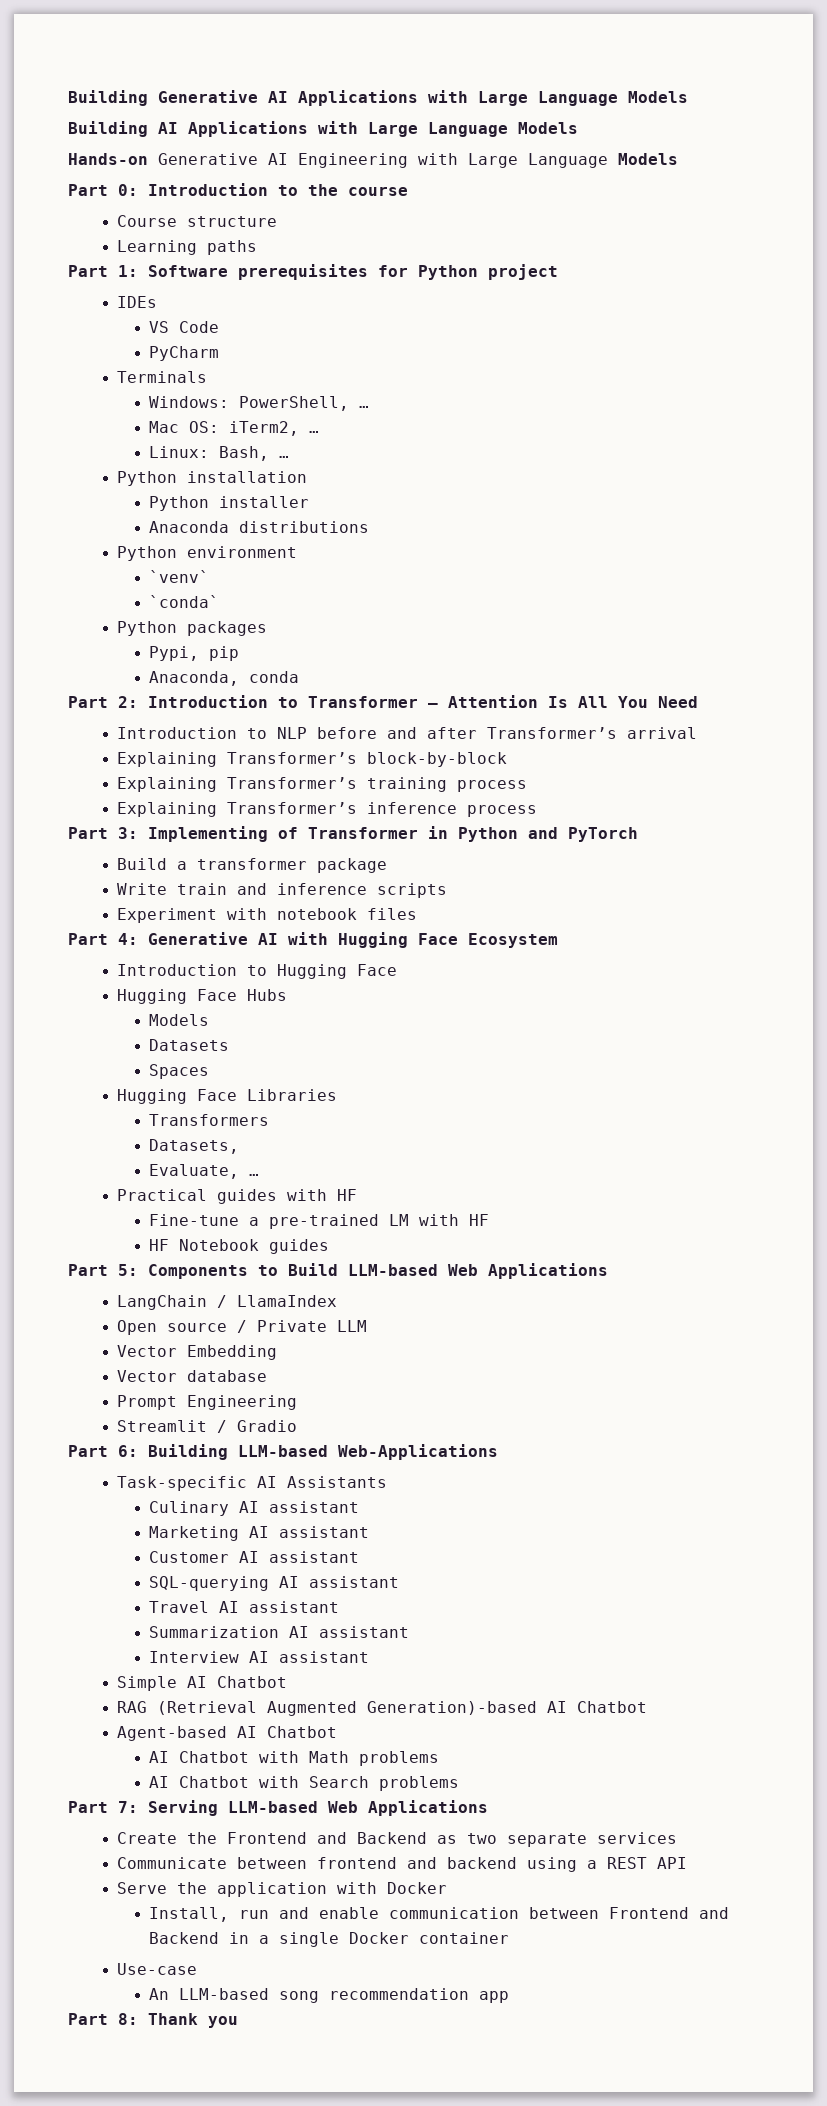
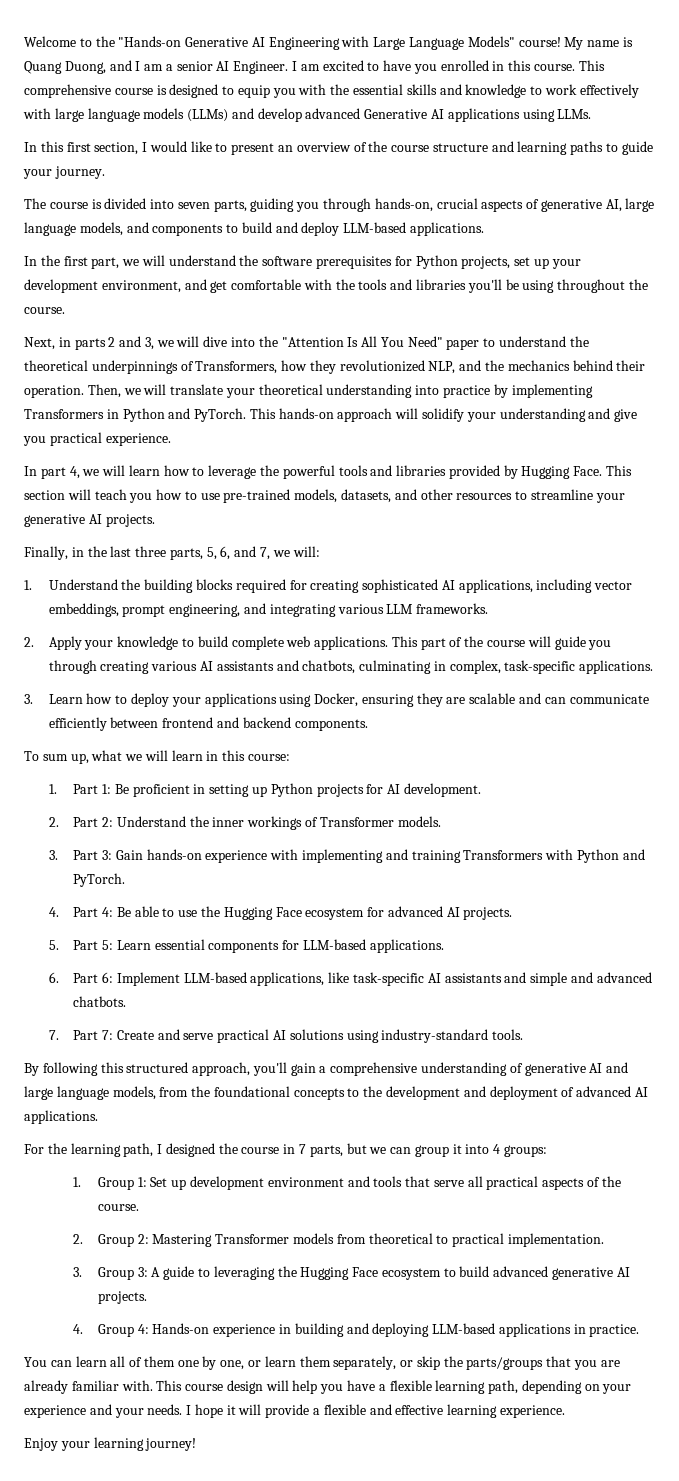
[68,90,688,106] [68,121,578,137] [68,153,148,165] Building Generative AI Applications with Large Language Models // Building AI Applications with Large Language Models // Hands-on -> [24,36,182,47] Welcome to the "Hands-on
[618,153,678,165] [68,183,408,196] [117,215,278,227] [117,240,258,255] [68,264,558,280] [117,296,158,308] [149,321,220,333] [149,346,220,361] [117,371,208,383] [149,396,370,411] [149,421,320,436] [149,446,290,461] [117,471,308,486] [149,496,310,511] [149,521,370,533] [117,546,298,561] [149,570,210,583] [149,595,220,608] [117,621,268,636] [149,646,240,661] [149,671,300,686] [68,695,698,708] [117,727,698,739] [117,752,508,767] [117,777,528,792] [117,802,538,817] [68,826,638,842] [117,858,388,873] [117,883,448,898] [117,908,418,923] [68,932,558,948] [117,964,398,979] [117,989,288,1004] [149,1014,210,1026] [149,1039,230,1051] [149,1064,210,1079] [117,1089,338,1104] [149,1114,270,1126] [149,1139,240,1154] [149,1164,260,1179] [117,1189,358,1204] [149,1214,490,1229] [149,1239,330,1254] [68,1263,608,1279] [117,1295,338,1310] [117,1320,368,1335] [117,1345,278,1360] [117,1370,268,1382] [117,1395,298,1410] [117,1420,298,1433] [68,1444,498,1460] [117,1476,388,1491] [149,1501,360,1516] [149,1526,370,1541] [149,1551,360,1563] [149,1576,400,1591] [149,1601,340,1613] [149,1626,410,1638] [149,1651,370,1663] [117,1676,288,1691] [117,1701,648,1716] [117,1726,338,1741] [149,1751,440,1766] [149,1776,460,1791] [68,1800,488,1816] [117,1832,678,1847] [117,1857,688,1872] [117,1882,448,1897] [149,1907,730,1922] [149,1932,510,1947] [117,1963,198,1975] [149,1988,510,2003] [68,2013,238,2028] Models // Part 0: Introduction to the course // Course structure // Learning paths // Part 1: Software prerequisites for Python project // IDEs // VS Code // PyCharm // Terminals // Windows: PowerShell, … // Mac OS: iTerm2, … // Linux: Bash, … // Python installation // Python installer // Anaconda distributions // Python environment // `venv` // `conda` // Python packages // Pypi, pip // Anaconda, conda // Part 2: Introduction to Transformer – Attention Is All You Need // Introduction to NLP before and after Transformer’s arrival // Explaining Transformer’s block-by-block // Explaining Transformer’s training process // Explaining Transformer’s inference process // Part 3: Implementing of Transformer in Python and PyTorch // Build a transformer package // Write train and inference scripts // Experiment with notebook files // Part 4: Generative AI with Hugging Face Ecosystem // Introduction to Hugging Face // Hugging Face Hubs // Models // Datasets // Spaces // Hugging Face Libraries // Transformers // Datasets, // Evaluate, … // Practical guides with HF // Fine-tune a pre-trained LM with HF // HF Notebook guides // Part 5: Components to Build LLM-based Web Applications // LangChain / LlamaIndex // Open source / Private LLM // Vector Embedding // Vector database // Prompt Engineering // Streamlit / Gradio // Part 6: Building LLM-based Web-Applications // Task-specific AI Assistants // Culinary AI assistant // Marketing AI assistant // Customer AI assistant // SQL-querying AI assistant // Travel AI assistant // Summarization AI assistant // Interview AI assistant // Simple AI Chatbot // RAG (Retrieval Augmented Generation)-based AI Chatbot // Agent-based AI Chatbot // AI Chatbot with Math problems // AI Chatbot with Search problems // Part 7: Serving LLM-based Web Applications // Create the Frontend and Backend as two separate services // Communicate between frontend and backend using a REST API // Serve the application with Docker // Install, run and enable communication between Frontend and Backend in a single Docker container // Use-case // An LLM-based song recommendation app // Part 8: Thank you -> [467,36,633,50] [24,60,605,74] [24,84,639,98] [23,108,592,122] [24,141,653,155] [23,166,105,179] [24,198,655,212] [24,222,485,236] [24,255,581,269] [24,279,648,293] [24,307,65,314] [24,336,589,350] [24,360,646,374] [24,384,593,398] [24,408,638,422] [23,432,171,446] [24,465,633,479] [24,489,625,503] [24,514,155,527] [24,546,320,560] [24,579,633,593] [48,603,489,617] [24,636,612,650] [48,660,654,674] [24,693,649,707] [48,717,368,731] [24,750,291,764] [48,783,481,797] [48,816,441,830] [48,849,645,863] [73,873,126,887] [48,906,513,920] [48,939,444,953] [48,972,652,986] [73,996,127,1007] [48,1029,524,1043] [24,1062,629,1076] [24,1086,648,1100] [24,1110,98,1124] [24,1143,548,1157] [73,1176,621,1190] [97,1204,139,1211] [73,1233,604,1247] [73,1266,630,1280] [97,1291,147,1304] [73,1323,640,1337] [24,1356,620,1370] [24,1380,632,1394] [24,1404,565,1418] [24,1437,197,1451] Models" course! My name is Quang Duong, and I am a senior AI Engineer. I am excited to have you enrolled in this course. This comprehensive course is designed to equip you with the essential skills and knowledge to work effectively with large language models (LLMs) and develop advanced Generative AI applications using LLMs. // In this first section, I would like to present an overview of the course structure and learning paths to guide your journey. // The course is divided into seven parts, guiding you through hands-on, crucial aspects of generative AI, large language models, and components to build and deploy LLM-based applications. // In the first part, we will understand the software prerequisites for Python projects, set up your development environment, and get comfortable with the tools and libraries you'll be using throughout the course. // Next, in parts 2 and 3, we will dive into the "Attention Is All You Need" paper to understand the theoretical underpinnings of Transformers, how they revolutionized NLP, and the mechanics behind their operation. Then, we will translate your theoretical understanding into practice by implementing Transformers in Python and PyTorch. This hands-on approach will solidify your understanding and give you practical experience. // In part 4, we will learn how to leverage the powerful tools and libraries provided by Hugging Face. This section will teach you how to use pre-trained models, datasets, and other resources to streamline your generative AI projects. // Finally, in the last three parts, 5, 6, and 7, we will: // 1. Understand the building blocks required for creating sophisticated AI applications, including vector embeddings, prompt engineering, and integrating various LLM frameworks. // 2. Apply your knowledge to build complete web applications. This part of the course will guide you through creating various AI assistants and chatbots, culminating in complex, task-specific applications. // 3. Learn how to deploy your applications using Docker, ensuring they are scalable and can communicate efficiently between frontend and backend components. // To sum up, what we will learn in this course: // 1. Part 1: Be proficient in setting up Python projects for AI development. // 2. Part 2: Understand the inner workings of Transformer models. // 3. Part 3: Gain hands-on experience with implementing and training Transformers with Python and PyTorch. // 4. Part 4: Be able to use the Hugging Face ecosystem for advanced AI projects. // 5. Part 5: Learn essential components for LLM-based applications. // 6. Part 6: Implement LLM-based applications, like task-specific AI assistants and simple and advanced chatbots. // 7. Part 7: Create and serve practical AI solutions using industry-standard tools. // By following this structured approach, you'll gain a comprehensive understanding of generative AI and large language models, from the foundational concepts to the development and deployment of advanced AI applications. // For the learning path, I designed the course in 7 parts, but we can group it into 4 groups: // 1. Group 1: Set up development environment and tools that serve all practical aspects of the course. // 2. Group 2: Mastering Transformer models from theoretical to practical implementation. // 3. Group 3: A guide to leveraging the Hugging Face ecosystem to build advanced generative AI projects. // 4. Group 4: Hands-on experience in building and deploying LLM-based applications in practice. // You can learn all of them one by one, or learn them separately, or skip the parts/groups that you are already familiar with. This course design will help you have a flexible learning path, depending on your experience and your needs. I hope it will provide a flexible and effective learning experience. // Enjoy your learning journey!

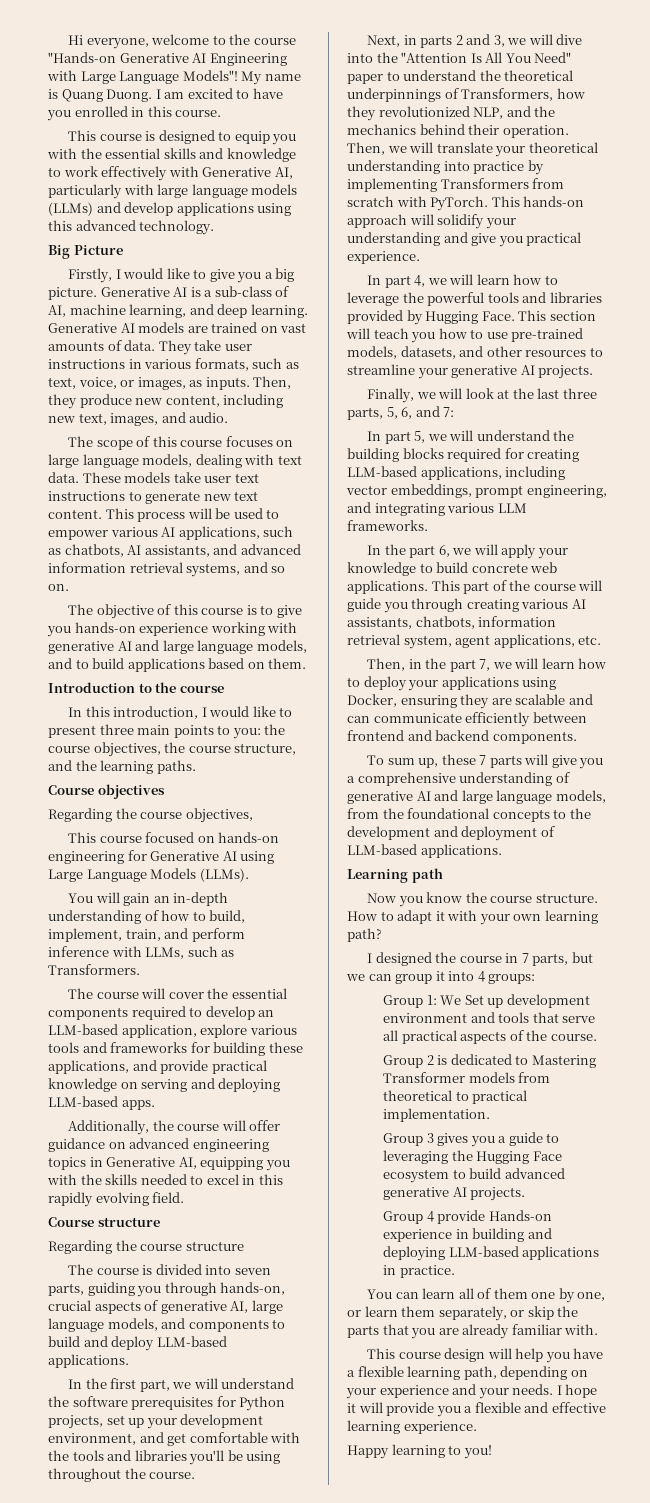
[24,36,115,47] Welcome to the -> [67,34,296,49] Hi everyone, welcome to the course
[467,36,561,47] Models" course! -> [182,70,238,81] Models"!
[64,60,289,74] Duong, and I am a senior AI Engineer. -> [106,89,153,102] Duong.
[578,60,605,71] [24,84,111,98] This comprehensive -> [67,130,96,141] // This
(51, 113) none -> [202,167,293,179] [48,184,154,199] Generative AI, particularly with
[305,108,592,122] advanced Generative AI applications using LLMs. -> [176,202,292,216] [48,220,215,235] [48,245,123,259] [67,268,295,283] [48,286,290,300] [48,304,308,318] [48,322,307,333] [48,340,252,355] [48,358,299,371] [48,376,292,390] [48,394,284,409] [48,412,229,426] [67,436,294,450] [48,454,302,468] [48,472,259,483] [48,491,259,504] [48,508,280,522] [48,526,294,540] [48,544,301,557] [48,562,286,577] [48,584,69,591] [67,604,302,619] [47,622,298,637] [48,640,307,654] [48,658,307,672] [48,682,224,693] applications using this advanced technology. // Big Picture // Firstly, I would like to give you a big picture. Generative AI is a sub-class of AI, machine learning, and deep learning. Generative AI models are trained on vast amounts of data. They take user instructions in various formats, such as text, voice, or images, as inputs. Then, they produce new content, including new text, images, and audio. // The scope of this course focuses on large language models, dealing with text data. These models take user text instructions to generate new text content. This process will be used to empower various AI applications, such as chatbots, AI assistants, and advanced information retrieval systems, and so on. // The objective of this course is to give you hands-on experience working with generative AI and large language models, and to build applications based on them. // Introduction to the course
[66,142,139,155] first section, -> [113,706,199,719] introduction,
[278,141,653,155] [23,166,105,179] an overview of the course structure and learning paths to guide your journey. -> [99,724,286,739] [48,742,297,757] [48,760,196,774] [48,784,165,799] [48,808,253,823] [67,832,280,843] [48,850,275,864] [48,868,249,882] [67,892,229,906] [48,910,246,924] [48,928,245,942] [48,946,235,959] [48,964,140,975] [67,988,287,999] [48,1006,275,1020] [48,1024,297,1038] [48,1042,303,1056] [48,1060,267,1074] [48,1078,281,1093] [48,1096,155,1110] [67,1120,281,1135] [48,1138,269,1152] [48,1157,290,1171] [47,1174,283,1185] [48,1192,185,1207] [48,1217,160,1227] [48,1240,244,1254] three main points to you: the course objectives, the course structure, and the learning paths. // Course objectives // Regarding the course objectives, // This course focused on hands-on engineering for Generative AI using Large Language Models (LLMs). // You will gain an in-depth understanding of how to build, implement, train, and perform inference with LLMs, such as Transformers. // The course will cover the essential components required to develop an LLM-based application, explore various tools and frameworks for building these applications, and provide practical knowledge on serving and deploying LLM-based apps. // Additionally, the course will offer guidance on advanced engineering topics in Generative AI, equipping you with the skills needed to excel in this rapidly evolving field. // Course structure // Regarding the course structure
[106,408,191,422] in Python and -> [532,178,565,189] [347,196,427,207] from scratch with
[71,547,84,557] in -> [416,388,510,399] we will look at
[260,546,320,560] [24,579,118,590] 7, we will: // 1. Understand -> [443,407,455,417] [366,430,550,444] 7: // In part 5, we will understand
[362,579,455,593] sophisticated AI -> [347,466,417,477] LLM-based
[24,636,82,650] 2. Apply -> [366,544,537,559] In the part 6, we will apply
[231,636,284,650] complete -> [471,563,528,573] concrete
[216,660,654,674] [24,694,83,704] assistants and chatbots, culminating in complex, task-specific applications. // 3. Learn -> [347,616,557,629] [347,634,602,649] [366,658,575,672] assistants, chatbots, information retrieval system, agent applications, etc. // Then, in the part 7, we will learn
[91,750,291,761] [48,783,481,797] [48,816,441,830] [48,849,645,863] [73,873,126,887] [48,906,513,920] [48,939,444,953] [48,972,652,986] [73,996,127,1007] [48,1029,524,1043] [24,1062,316,1076] what we will learn in this course: // 1. Part 1: Be proficient in setting up Python projects for AI development. // 2. Part 2: Understand the inner workings of Transformer models. // 3. Part 3: Gain hands-on experience with implementing and training Transformers with Python and PyTorch. // 4. Part 4: Be able to use the Hugging Face ecosystem for advanced AI projects. // 5. Part 5: Learn essential components for LLM-based applications. // 6. Part 6: Implement LLM-based applications, like task-specific AI assistants and simple and advanced chatbots. // 7. Part 7: Create and serve practical AI solutions using industry-standard tools. // By following this structured approach, you'll gain -> [441,754,604,769] these 7 parts will give you
[576,1086,648,1097] [24,1110,98,1124] [24,1143,154,1157] advanced AI applications. // For the learning path, -> [347,844,502,858] [347,868,443,883] [366,892,598,907] [347,910,598,925] [347,928,382,942] LLM-based applications. // Learning path // Now you know the course structure. How to adapt it with your own learning path? //
[73,1177,82,1187] 1. -> (536, 979) none
(147, 1182) none -> [440,995,462,1005] We
[73,1234,149,1247] 2. Group 2: -> [383,1054,529,1068] Group 2 is dedicated to
[73,1267,161,1280] 3. Group 3: A -> [383,1133,507,1147] Group 3 gives you a
[73,1324,149,1337] 4. Group 4: -> [383,1210,486,1224] Group 4 provide
[466,1357,544,1370] parts/groups -> [347,1325,379,1338] parts
(153, 1385) none -> (599, 1329) //
(310, 1411) none -> [436,1406,461,1417] you
[24,1437,197,1451] Enjoy your learning journey! -> [347,1444,492,1459] Happy learning to you!

